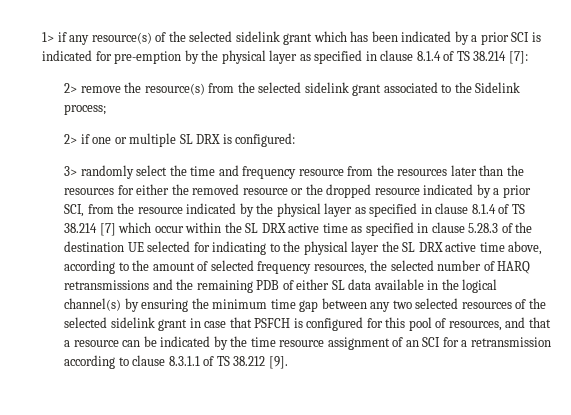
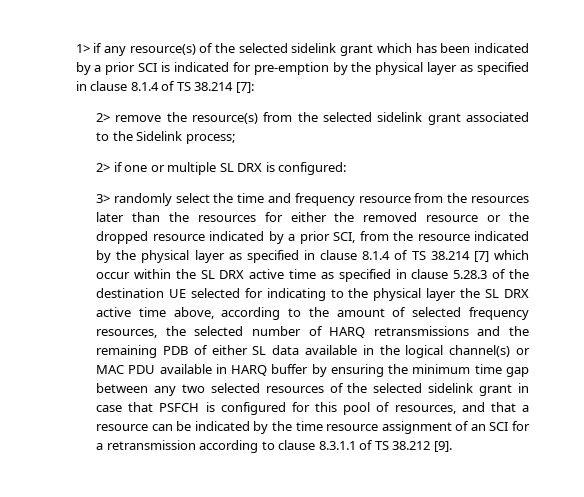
(122, 304) none -> [516,348,531,355] [96,364,309,376] or MAC PDU available in HARQ buffer

